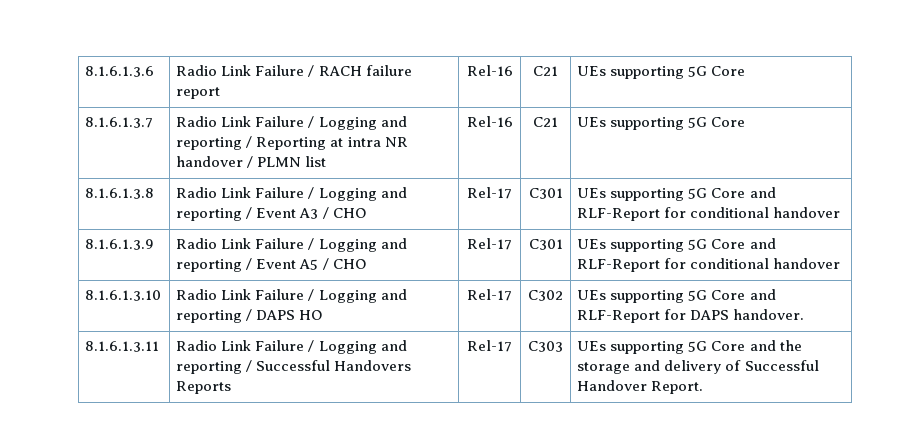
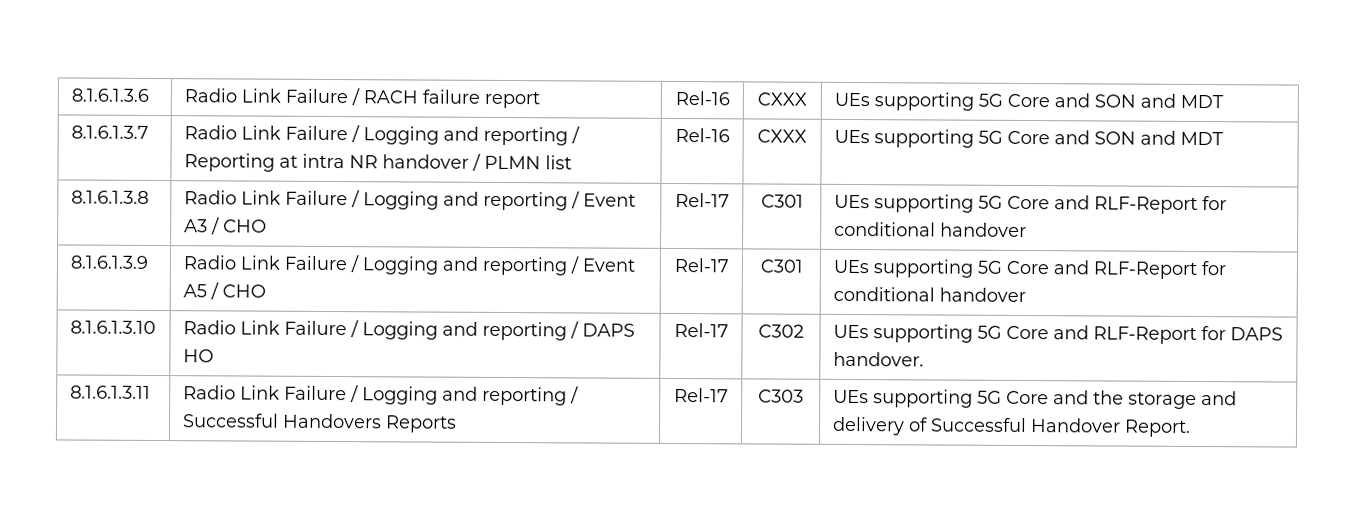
[533,66,558,76] [577,66,746,79] C21 | UEs supporting 5G Core -> [757,92,807,106] [833,92,1224,111] CXXX | UEs supporting 5G Core and SON and MDT
[533,117,558,127] [577,117,746,130] C21 | UEs supporting 5G Core -> [757,129,807,143] [833,129,1224,148] CXXX | UEs supporting 5G Core and SON and MDT

